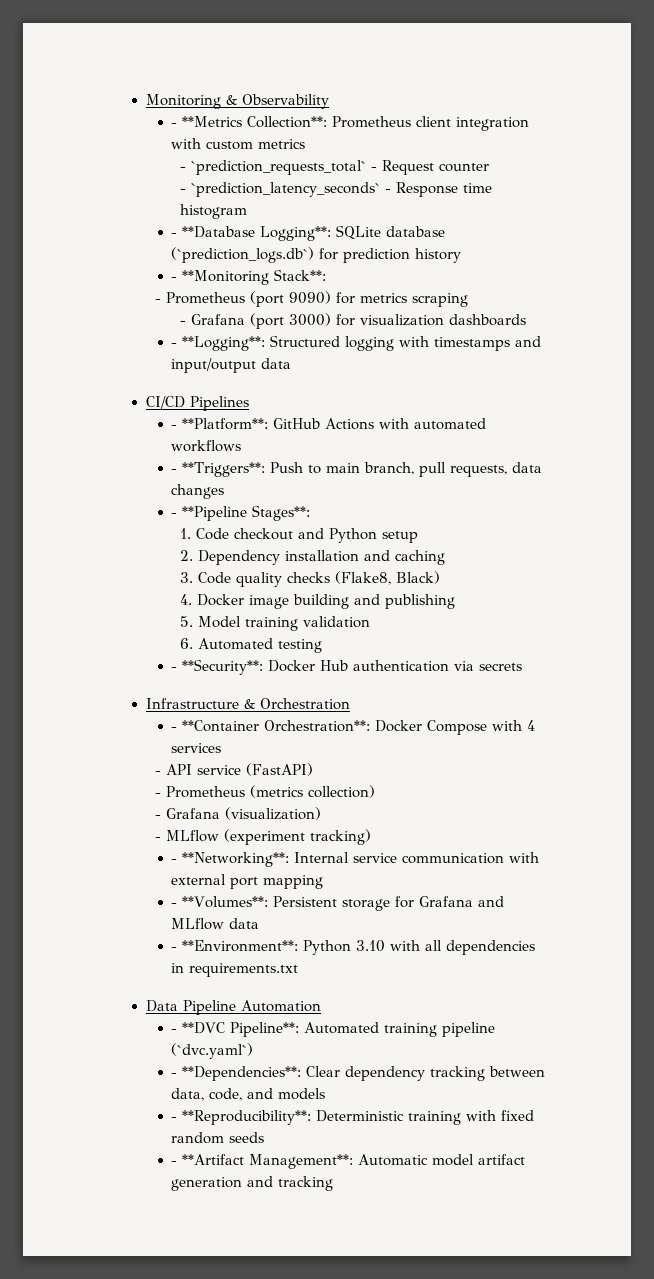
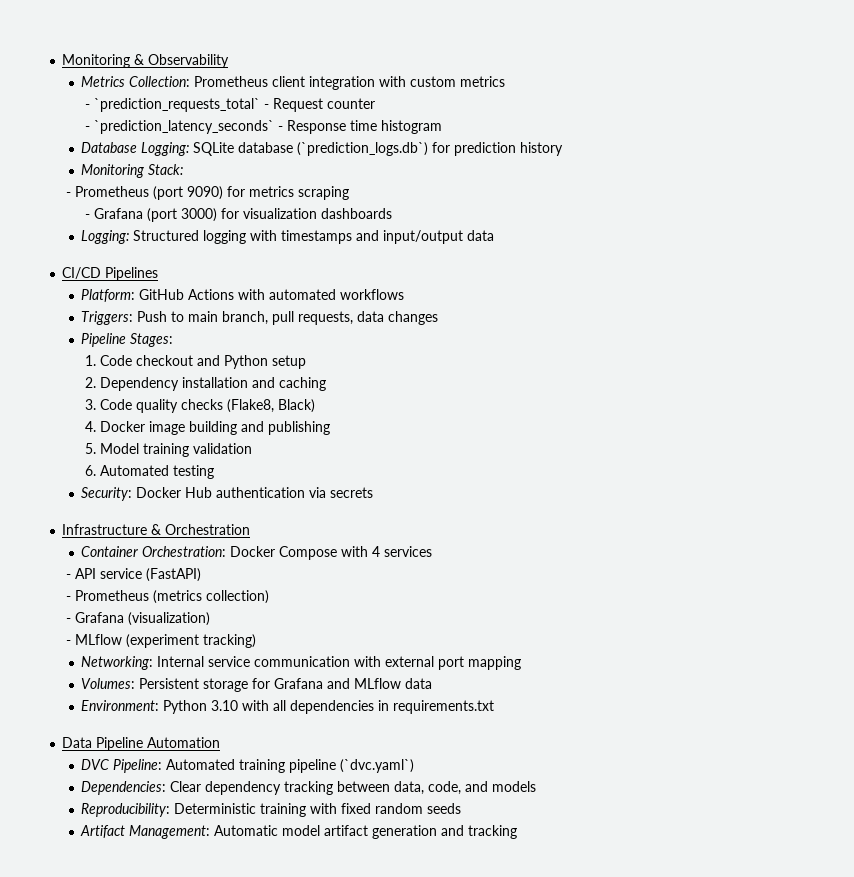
[171,116,328,128] - **Metrics Collection**: -> [81,76,191,87] Metrics Collection:
[171,226,332,241] - **Database Logging**: -> [81,142,190,156] Database Logging:
[171,269,327,285] - **Monitoring Stack**: -> [81,164,184,178] Monitoring Stack:
[171,336,266,351] - **Logging**: -> [81,230,130,244] Logging:
[171,418,269,430] - **Platform**: -> [81,289,136,302] Platform:
[171,462,266,477] - **Triggers**: -> [81,311,134,325] Triggers:
[171,505,311,521] - **Pipeline Stages**: -> [81,333,174,347] Pipeline Stages:
[171,659,264,675] - **Security**: -> [81,487,133,501] Security:
[171,720,371,732] - **Container Orchestration**: -> [81,546,227,557] Container Orchestration:
[171,852,290,867] - **Networking**: -> [81,656,154,670] Networking:
[171,896,269,908] - **Volumes**: -> [81,678,136,689] Volumes:
[171,940,299,952] - **Environment**: -> [81,700,160,711] Environment:
[171,1022,300,1037] - **DVC Pipeline**: -> [81,759,163,773] DVC Pipeline:
[171,1066,302,1081] - **Dependencies**: -> [81,781,167,795] Dependencies:
[171,1110,312,1125] - **Reproducibility**: -> [81,803,171,817] Reproducibility:
[171,1154,354,1169] - **Artifact Management**: -> [80,825,211,839] Artifact Management:

